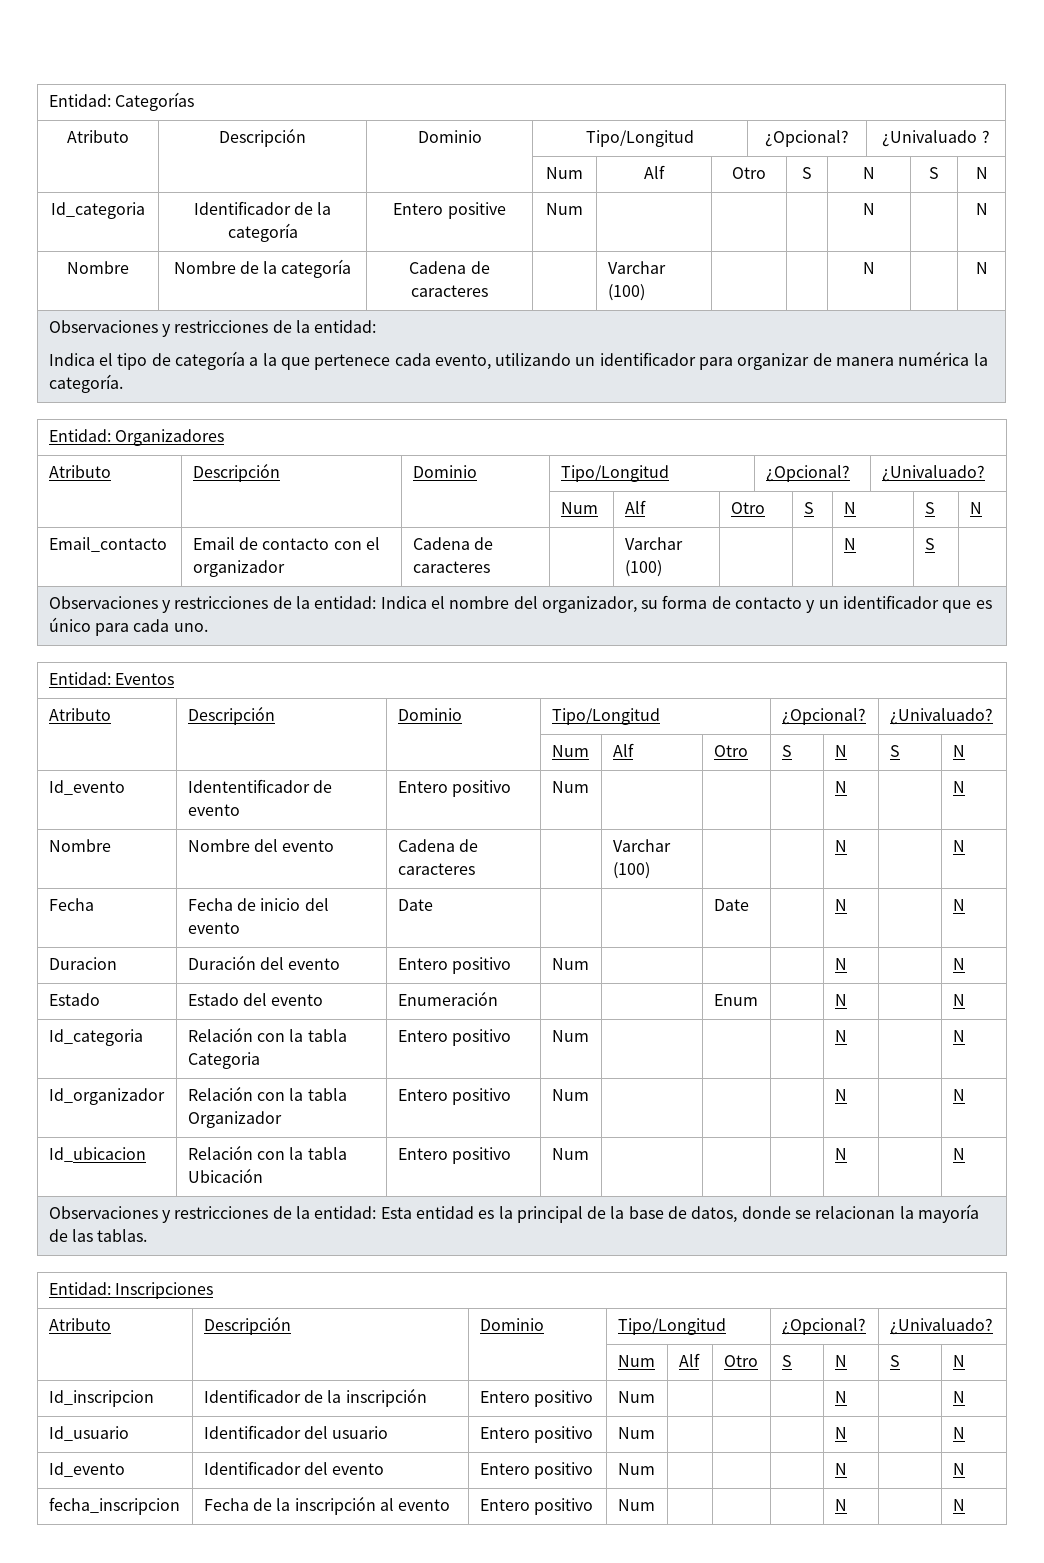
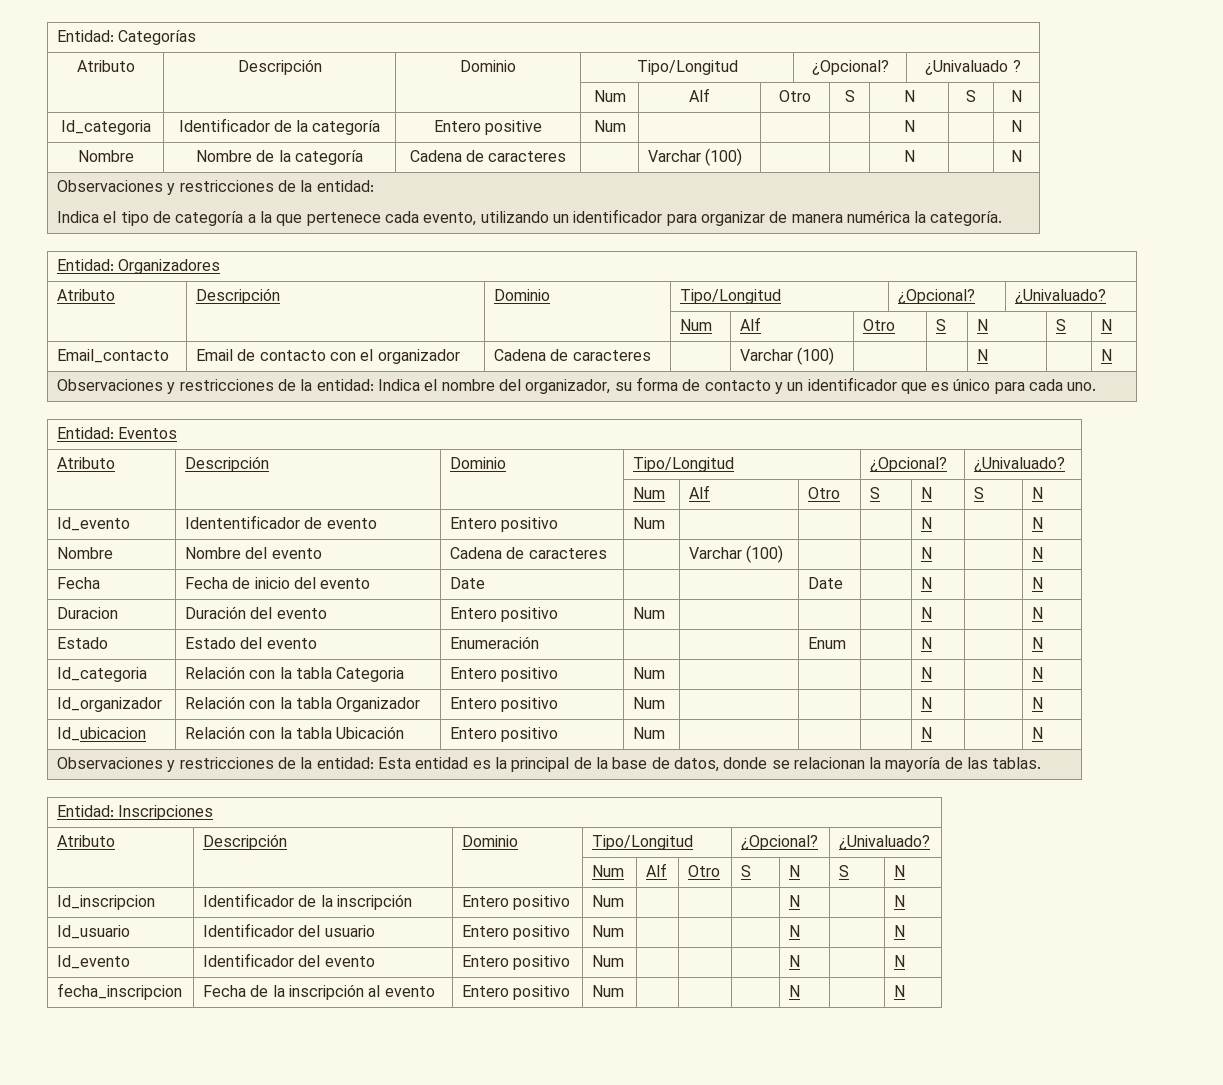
[924,538,935,550] S | -> [1101,349,1113,361] | N

